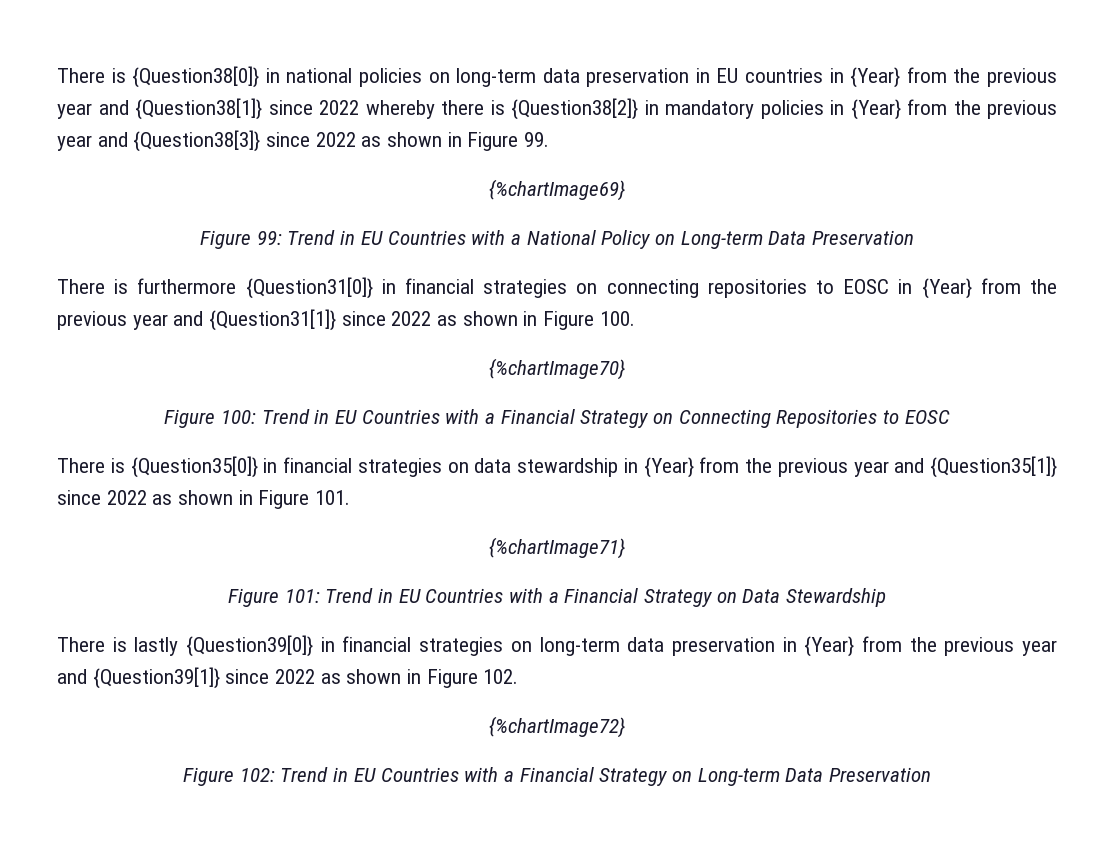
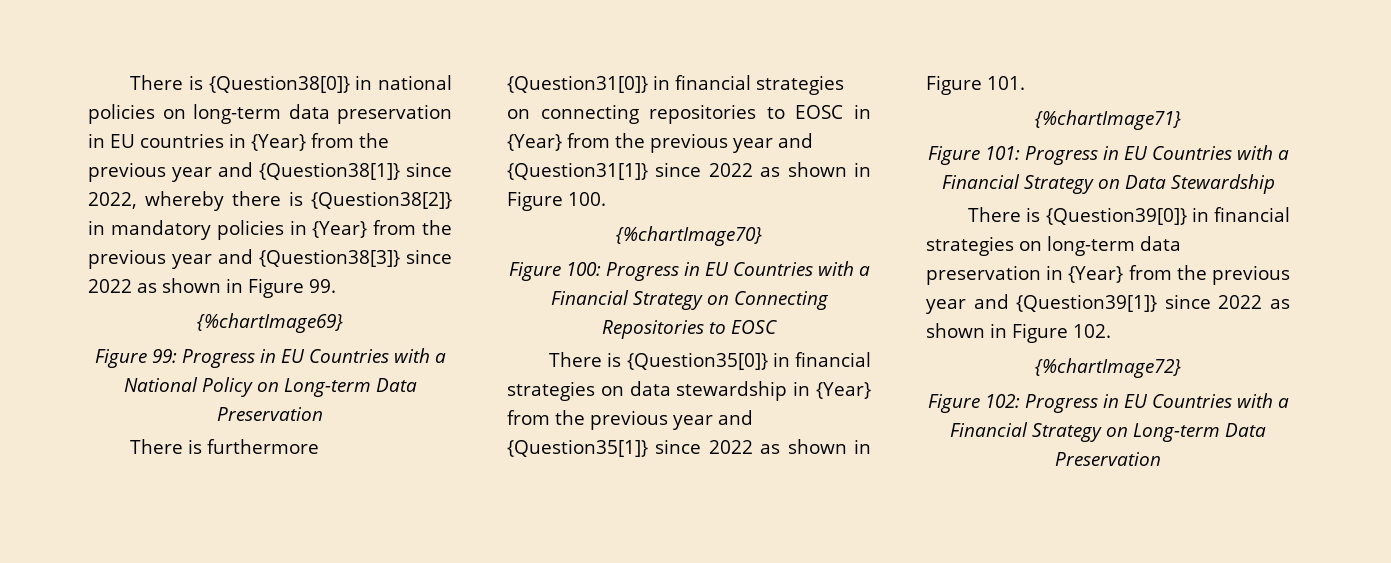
[319,100,359,115] 2022 -> [88,192,137,209] 2022,
[287,230,336,245] Trend -> [181,349,255,368] Progress
[261,409,310,424] Trend -> [605,262,679,281] Progress
[325,588,374,603] Trend -> [1024,146,1098,165] Progress
[134,637,179,656] lastly -> (1041, 214) none
[280,767,329,782] Trend -> [1024,394,1098,413] Progress

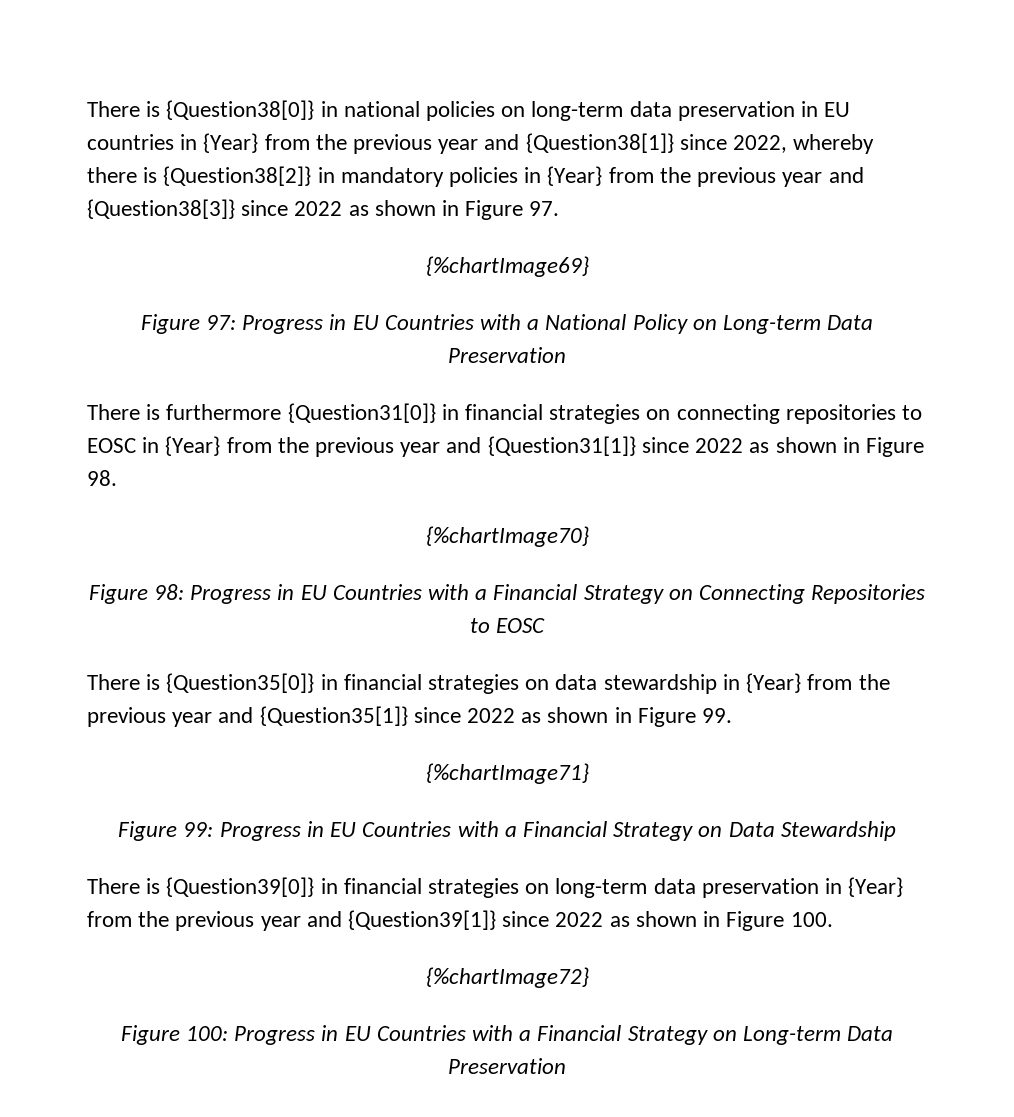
[309,279,336,293] 99. -> [529,201,560,216] 97.
[151,349,177,363] 99: -> [205,315,236,330] 97:
[568,192,606,206] 100. -> [87,470,117,486] 98.
[565,262,601,276] 100: -> [153,584,184,600] 98:
[987,76,1025,90] 101. -> [702,708,733,723] 99.
[984,146,1020,160] 101: -> [183,822,214,837] 99:
[1073,324,1111,338] 102. -> [790,912,833,927] 100.
[984,394,1020,408] 102: -> [185,1026,228,1041] 100:

